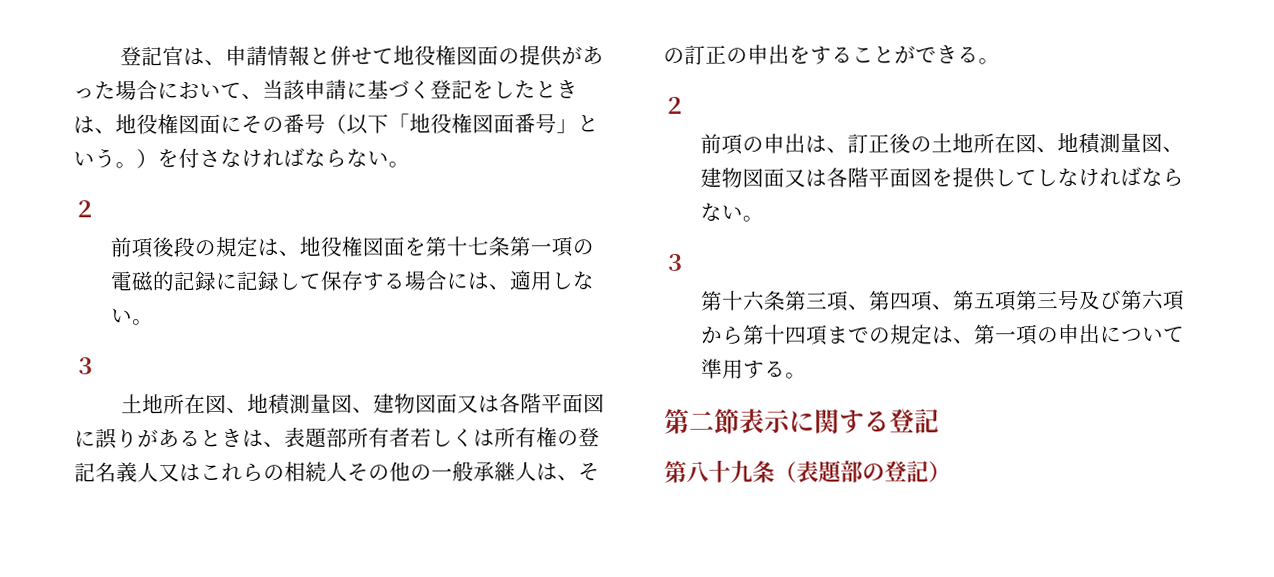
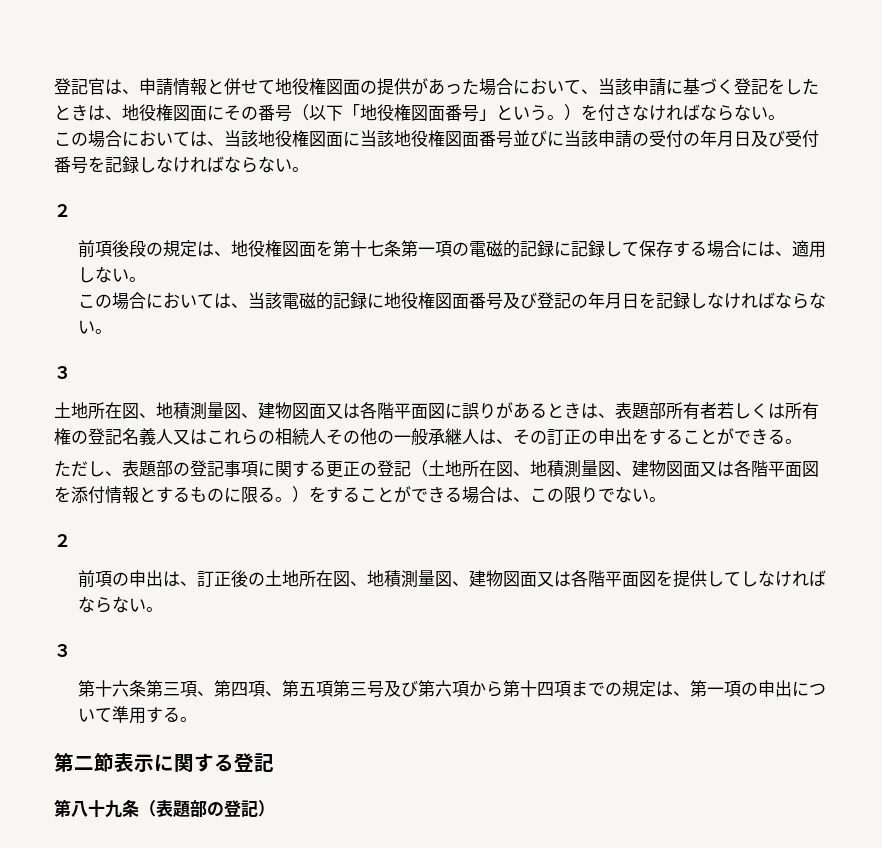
(410, 164) none -> [54,130,819,148] [54,156,309,174] // この場合においては、当該地役権図面に当該地役権図面番号並びに当該申請の受付の年月日及び受付番号を記録しなければならない。
(154, 322) none -> [77,292,826,310] [77,320,112,334] // この場合においては、当該電磁的記録に地役権図面番号及び登記の年月日を記録しなければならない。
(1000, 61) none -> [54,460,819,478] [54,486,666,504] // ただし、表題部の登記事項に関する更正の登記（土地所在図、地積測量図、建物図面又は各階平面図を添付情報とするものに限る。）をすることができる場合は、この限りでない。

